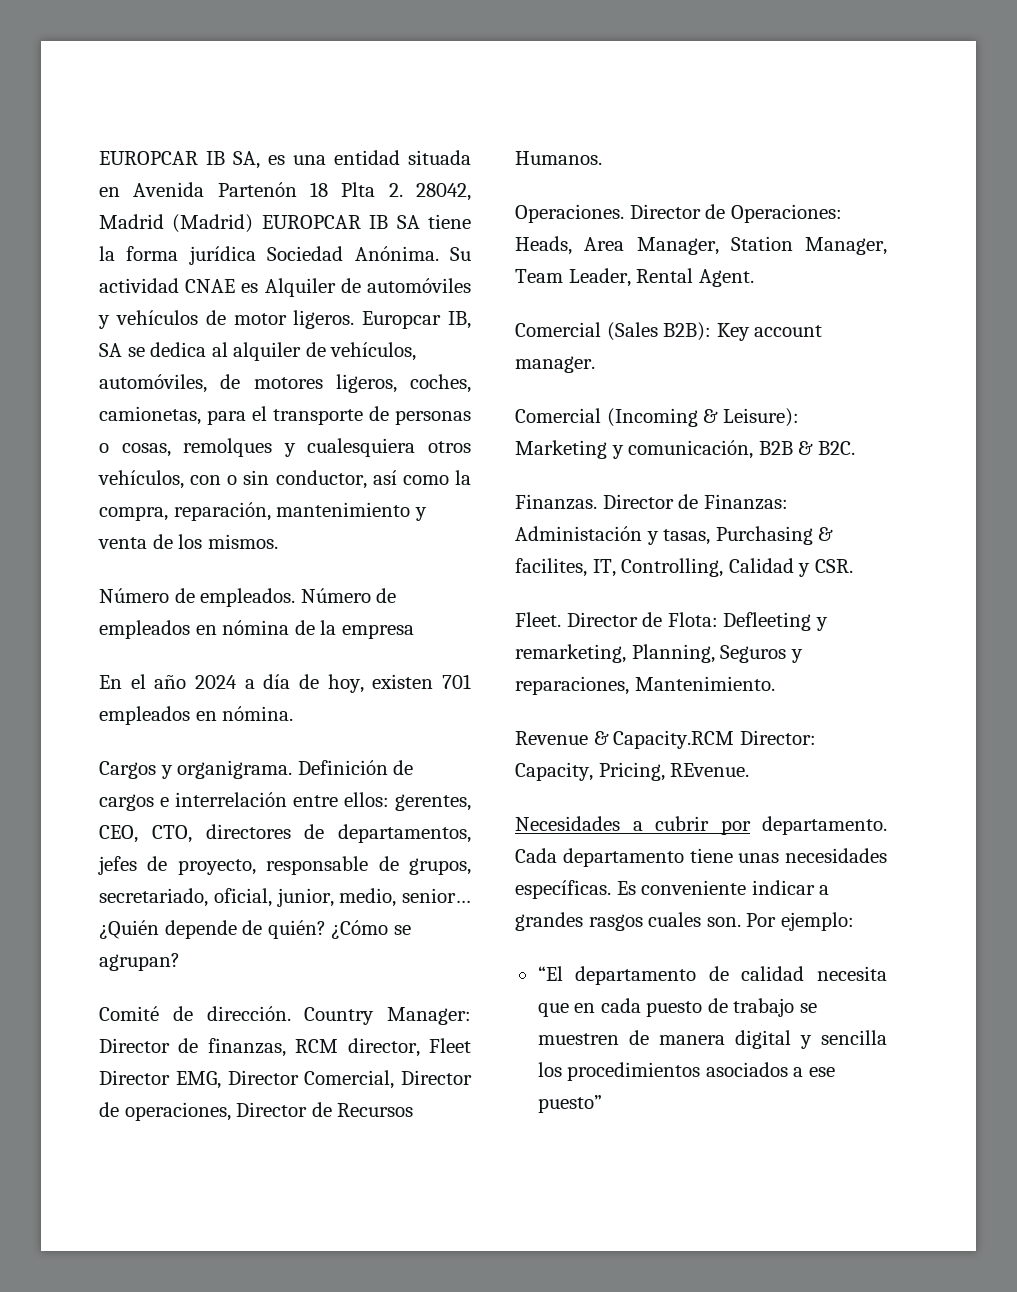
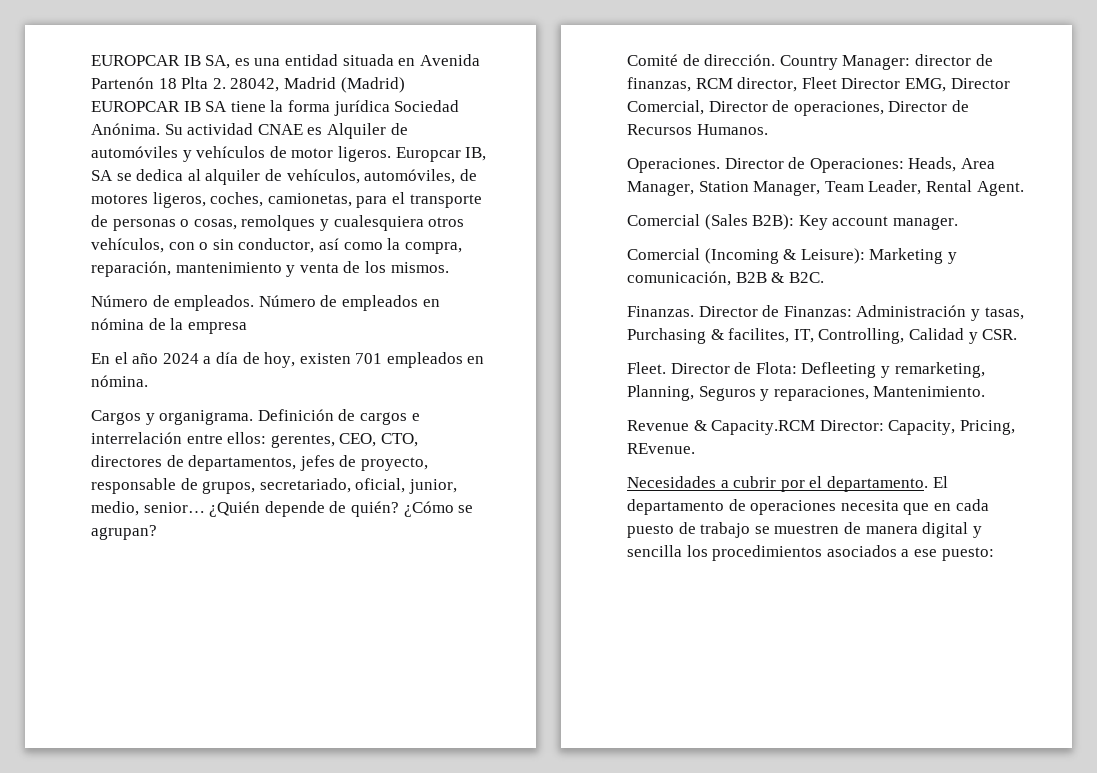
[99,1038,170,1053] Director -> [914,54,971,66] director
[515,526,642,541] Administación -> [856,305,967,317] Administración
[762,816,887,835] [515,848,887,867] [515,880,830,899] [515,912,854,931] [537,966,563,981] departamento. Cada departamento tiene unas necesidades específicas. Es conveniente indicar a grandes rasgos cuales son. Por ejemplo: // “El -> [809,476,948,492] el departamento. El
[741,966,805,981] calidad -> [750,500,837,515] operaciones
[537,1095,602,1113] puesto” -> [941,547,994,561] puesto:

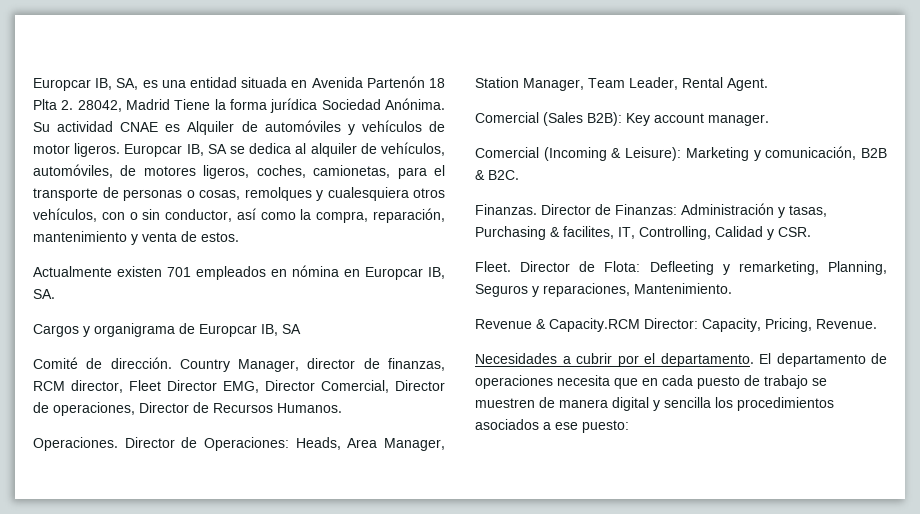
[91,55,201,66] EUROPCAR IB -> [33,78,113,91] Europcar IB,
[340,77,405,93] [91,101,266,112] (Madrid) EUROPCAR IB SA tiene -> [174,99,211,110] Tiene
[364,261,449,273] [91,295,440,311] [91,318,247,334] [91,352,485,368] [91,375,148,387] [91,409,420,425] [91,432,418,448] [91,455,428,471] [91,478,457,494] [91,501,474,517] [91,525,157,540] los mismos. // Número de empleados. Número de empleados en nómina de la empresa // En el año 2024 a día de hoy, existen 701 empleados en nómina. // Cargos y organigrama. Definición de cargos e interrelación entre ellos: gerentes, CEO, CTO, directores de departamentos, jefes de proyecto, responsable de grupos, secretariado, oficial, junior, medio, senior… ¿Quién depende de quién? ¿Cómo se agrupan? -> [201,232,239,242] [33,265,445,280] [33,289,55,299] [33,323,301,337] estos. // Actualmente existen 701 empleados en nómina en Europcar IB, SA. // Cargos y organigrama de Europcar IB, SA
[842,55,911,70] Manager: -> [238,359,300,372] Manager,
[627,443,695,454] REvenue. -> [816,319,877,329] Revenue.

